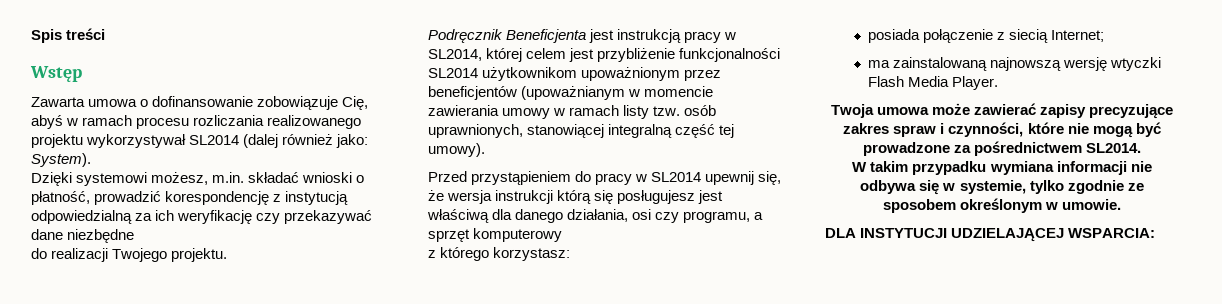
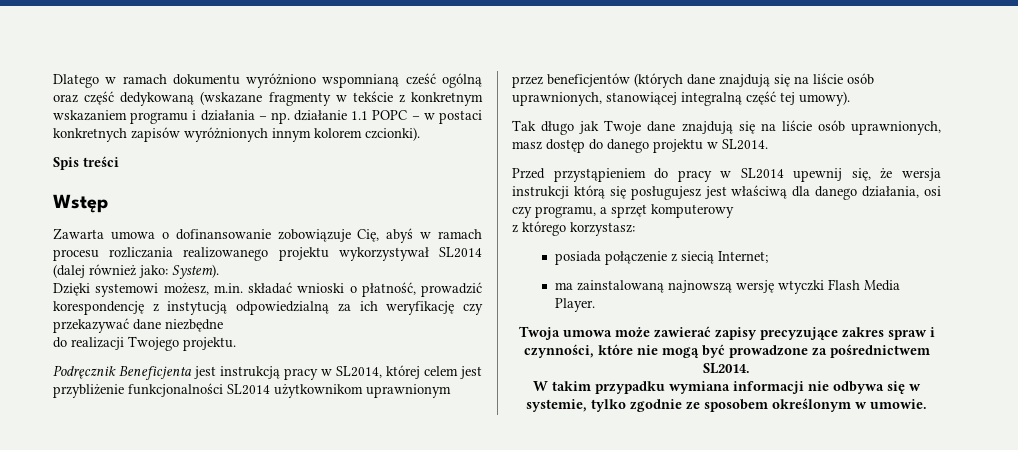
(31, 36) none -> [53,73,482,88] [53,91,483,106] [53,110,483,124] [53,127,420,142] Dlatego w ramach dokumentu wyróżniono wspomnianą cześć ogólną oraz część dedykowaną (wskazane fragmenty w tekście z konkretnym wskazaniem programu i działania – np. działanie 1.1 POPC – w postaci konkretnych zapisów wyróżnionych innym kolorem czcionki). //
[581,67,681,81] upoważnionym -> [366,384,451,398] uprawnionym
[521,86,714,100] [428,105,681,119] (upoważnianym w momencie zawierania umowy w ramach listy tzw. -> [634,73,843,88] (których dane znajdują się na liście
(485, 150) none -> [512,120,941,135] [512,139,768,153] // Tak długo jak Twoje dane znajdują się na liście osób uprawnionych, masz dostęp do danego projektu w SL2014.
[825,228,1156,242] // DLA INSTYTUCJI UDZIELAJĄCEJ WSPARCIA: -> (927, 404) none

